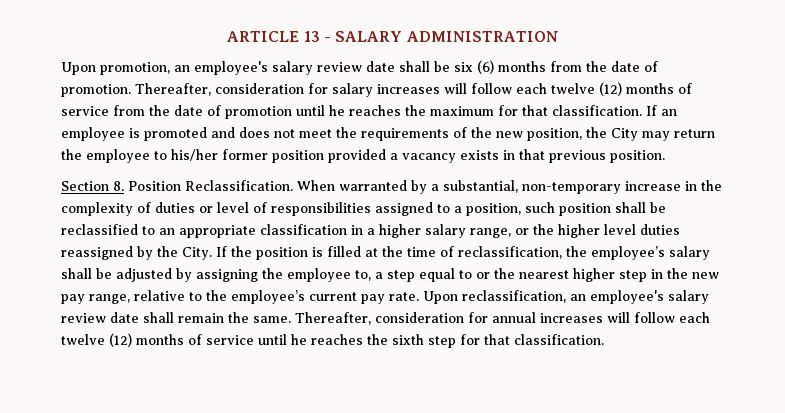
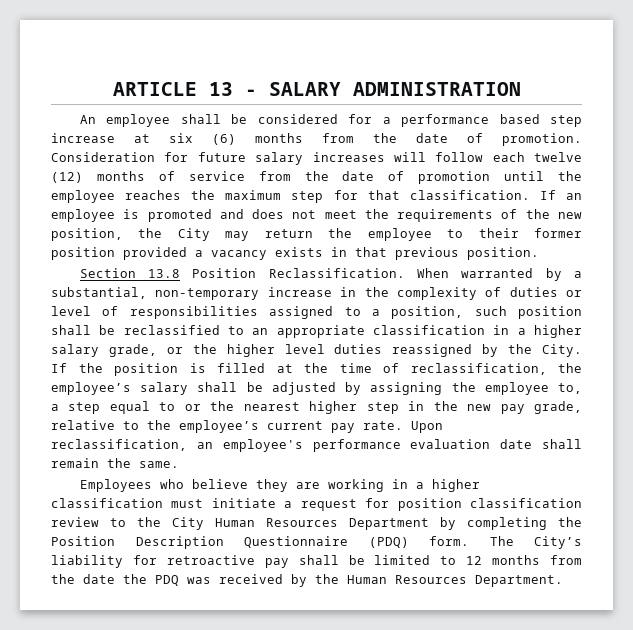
[61,61,450,75] Upon promotion, an employee's salary review date shall be -> [79,114,582,127] [51,133,150,143] An employee shall be considered for a performance based step increase at
[135,83,328,96] Thereafter, consideration for -> [51,152,246,162] Consideration for future
[329,105,345,116] he -> [557,171,582,181] [51,190,115,203] the employee
(494, 111) none -> [291,191,324,203] step
[171,149,218,161] his/her -> [478,228,519,238] their
[113,181,124,191] 8. -> [147,269,180,278] 13.8
[470,228,511,238] range, -> [108,344,157,357] grade,
[89,294,130,304] range, -> [534,401,582,414] grade,
[668,290,709,304] [61,313,106,323] salary review -> [312,439,491,452] performance evaluation
[295,312,710,325] [61,333,604,348] Thereafter, consideration for annual increases will follow each twelve (12) months of service until he reaches the sixth step for that classification. -> [79,479,480,492] [51,498,582,511] [51,517,582,530] [51,536,582,549] [51,555,582,568] [51,574,563,587] // Employees who believe they are working in a higher classification must initiate a request for position classification review to the City Human Resources Department by completing the Position Description Questionnaire (PDQ) form. The City’s liability for retroactive pay shall be limited to 12 months from the date the PDQ was received by the Human Resources Department.

